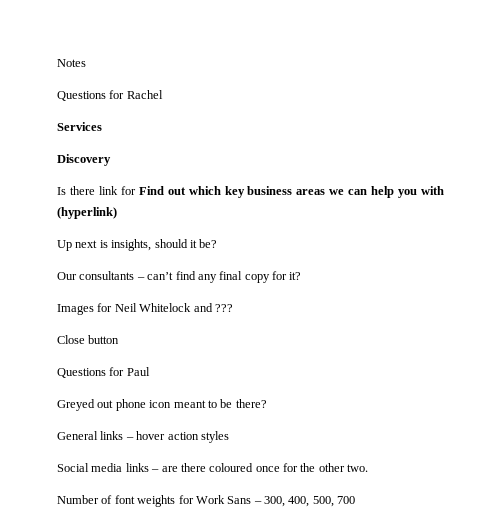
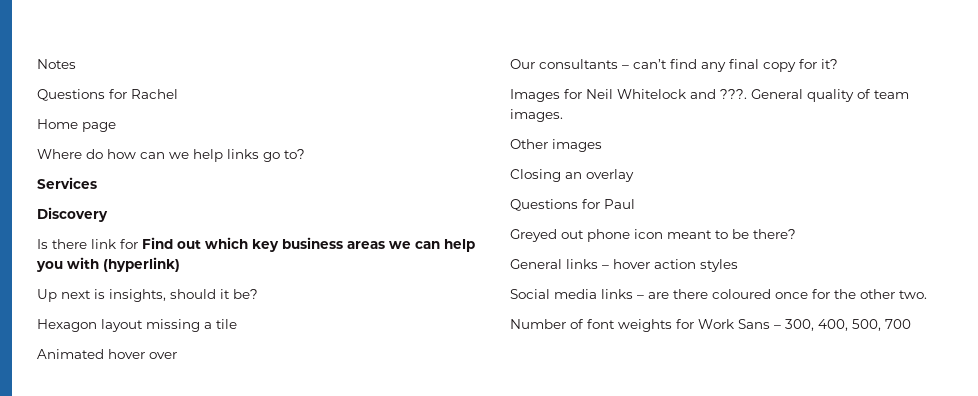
(163, 94) none -> [37,119,116,132] [37,149,305,162] // Home page // Where do how can we help links go to?
(218, 243) none -> [37,319,237,332] [37,349,177,359] // Hexagon layout missing a tile // Animated hover over
[214,304,233,312] [57,335,120,344] ??? // Close button -> [720,89,909,102] [510,109,563,122] [510,139,602,152] [510,169,634,182] ???. General quality of team images. // Other images // Closing an overlay

